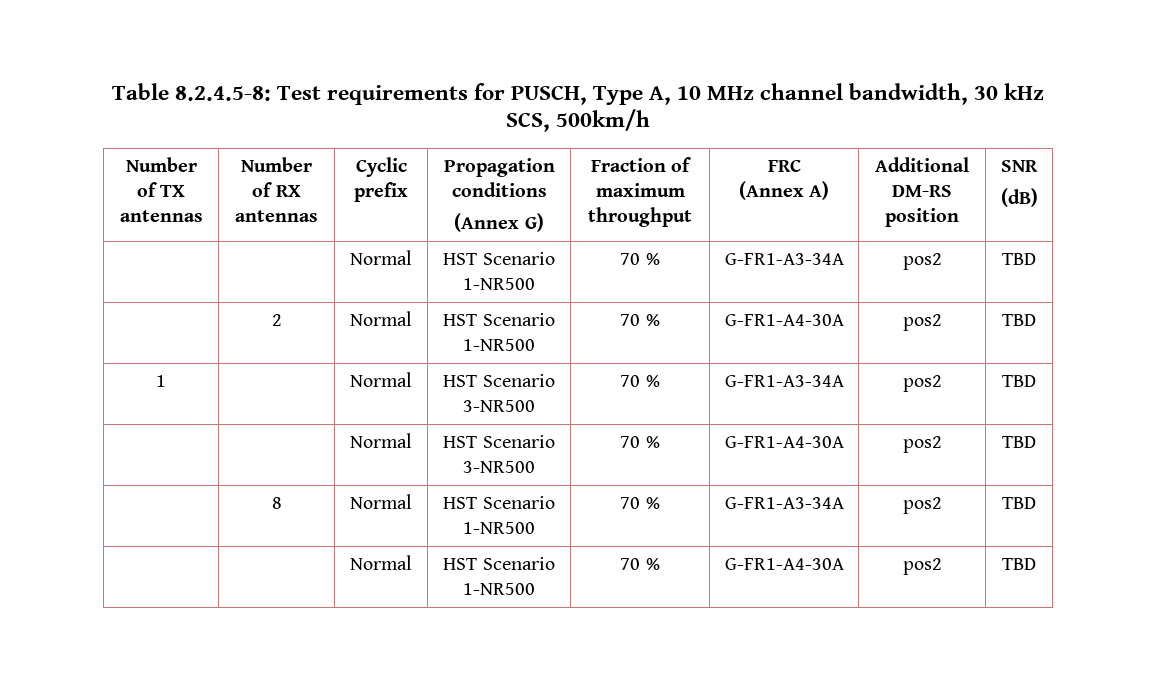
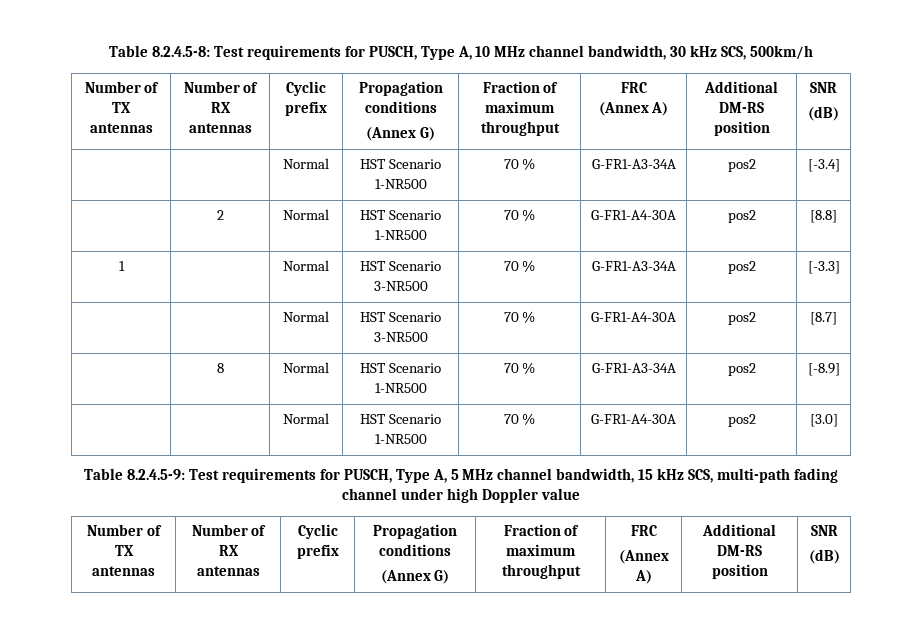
[1002,253,1036,265] TBD -> [807,159,840,172] [-3.4]
[1002,314,1036,326] TBD -> [810,210,837,223] [8.8]
[1002,375,1036,387] TBD -> [807,261,840,274] [-3.3]
[1002,436,1036,448] TBD -> [810,312,837,325] [8.7]
[1002,497,1036,509] [350,555,412,570] [443,557,555,570] [463,583,535,595] [620,558,660,570] [724,558,844,570] [902,558,942,575] [1002,558,1036,570] TBD // | | Normal | HST Scenario 1-NR500 | 70 % | G-FR1-A4-30A | pos2 | TBD -> [807,363,840,376] [283,413,329,424] [360,414,441,424] [374,434,427,444] [503,413,536,425] [591,414,676,424] [727,414,756,427] [809,414,838,427] [84,468,838,483] [342,488,580,503] [87,524,162,536] [114,545,134,556] [92,566,155,576] [191,524,267,536] [218,545,239,556] [196,566,260,576] [297,524,338,539] [296,544,339,559] [373,524,457,539] [379,544,451,556] [380,570,450,584] [503,524,580,536] [506,544,576,556] [501,564,581,579] [630,525,657,536] [618,550,669,564] [634,570,652,584] [702,524,776,536] [717,545,762,556] [711,564,768,579] [810,525,838,536] [808,549,840,564] [-8.9] // | | Normal | HST Scenario 1-NR500 | 70 % | G-FR1-A4-30A | pos2 | [3.0] // Table 8.2.4.5-9: Test requirements for PUSCH, Type A, 5 MHz channel bandwidth, 15 kHz SCS, multi-path fading channel under high Doppler value // Number of TX antennas | Number of RX antennas | Cyclic prefix | Propagation conditions // (Annex G) | Fraction of maximum throughput | FRC // (Annex A) | Additional DM-RS position | SNR // (dB)

